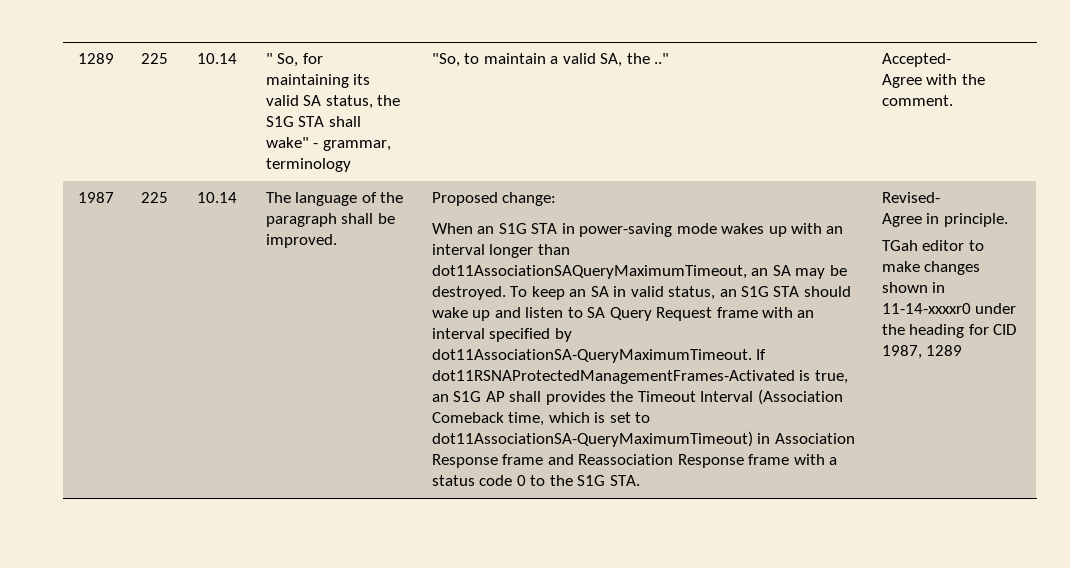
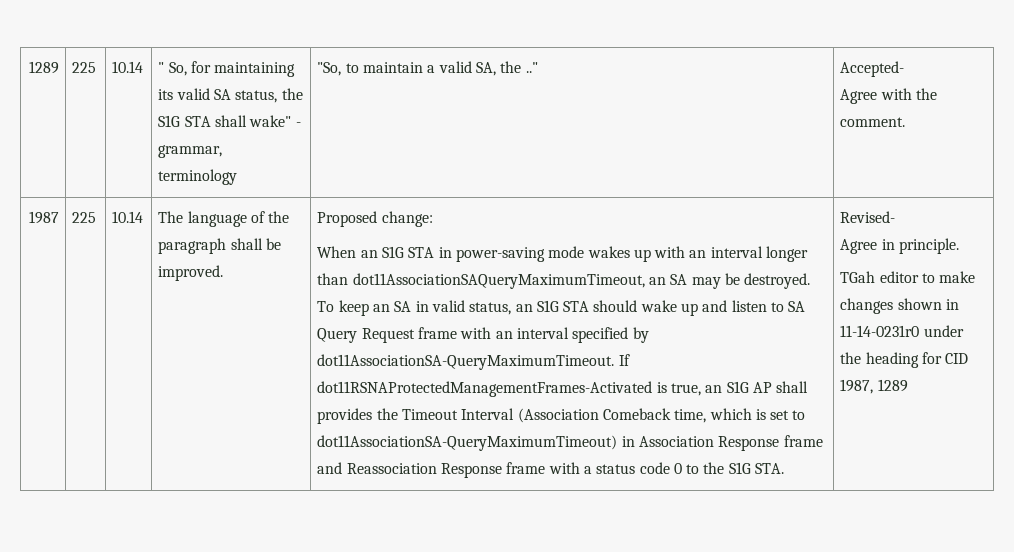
[881,303,971,314] 11-14-xxxxr0 -> [840,325,920,337] 11-14-0231r0

